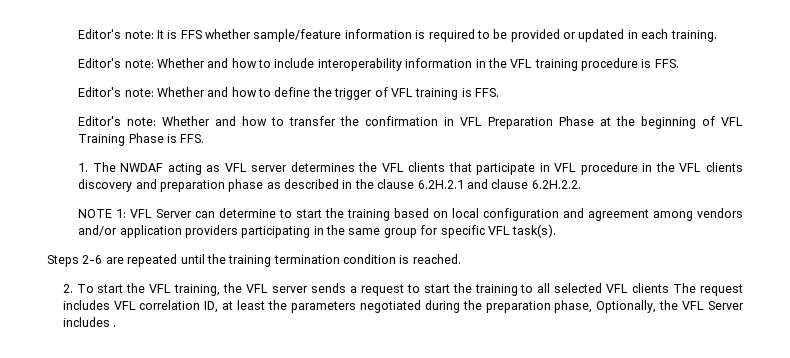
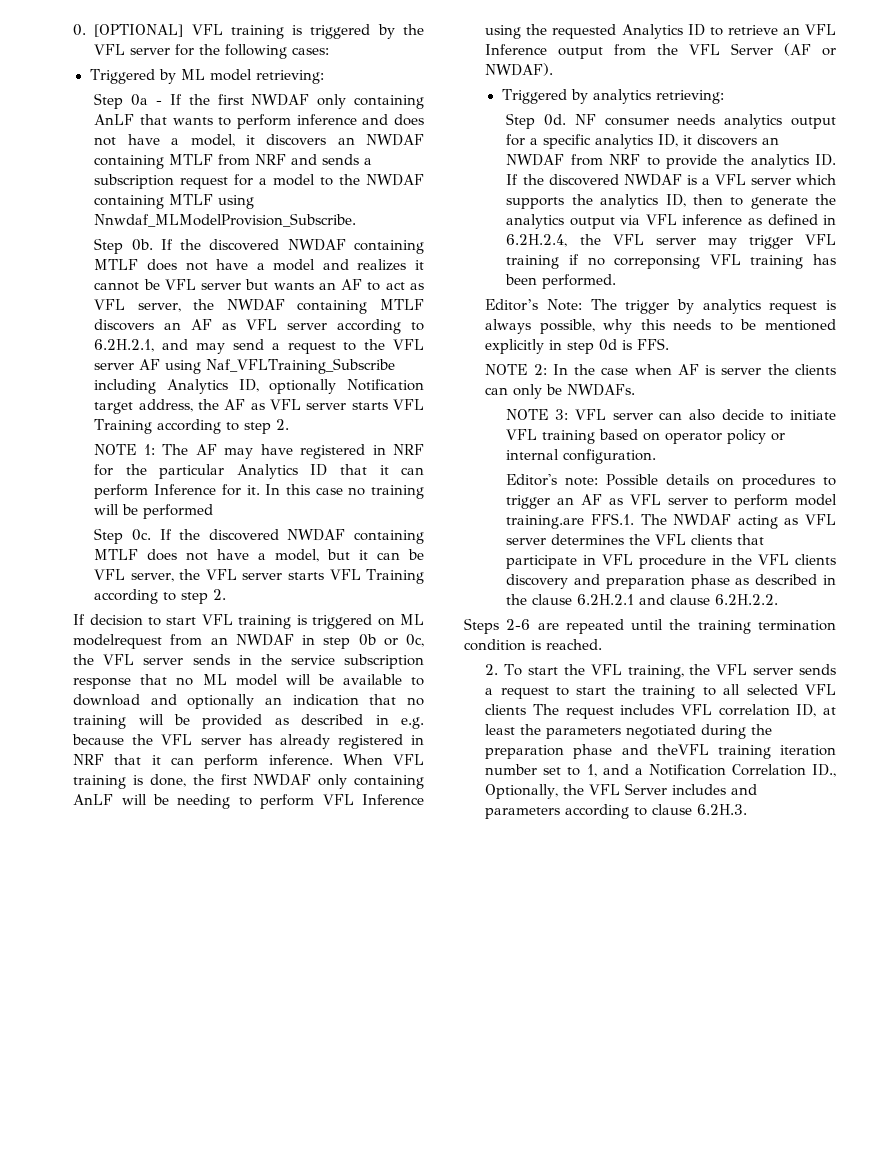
[78,29,717,42] [78,58,679,71] [78,87,500,100] [78,116,744,129] [78,133,205,146] [78,163,89,172] Editor's note: It is FFS whether sample/feature information is required to be provided or updated in each training. // Editor's note: Whether and how to include interoperability information in the VFL training procedure is FFS. // Editor's note: Whether and how to define the trigger of VFL training is FFS. // Editor's note: Whether and how to transfer the confirmation in VFL Preparation Phase at the beginning of VFL Training Phase is FFS. // 1. -> [73,24,424,39] [94,44,330,59] [89,69,324,84] [94,93,424,109] [94,114,424,129] [94,134,424,147] [94,154,373,169] [94,174,425,189] [94,194,255,209] [94,213,357,227] [94,238,424,254] [94,259,424,271] [94,279,425,291] [94,299,424,314] [94,319,424,334] [94,339,424,354] [94,358,396,374] [94,379,424,394] [94,399,424,414] [94,419,290,434] [94,444,424,459] [94,464,424,479] [94,484,424,499] [94,504,214,519] [94,528,424,544] [94,549,424,562] [94,569,425,584] [94,589,227,604] [73,614,424,629] [73,634,424,649] [73,654,424,669] [73,674,424,689] [73,694,424,709] [73,714,424,729] [72,734,424,749] [73,754,424,769] [73,774,424,789] [73,794,424,809] [485,24,836,39] [485,43,836,59] [485,63,554,76] [501,89,724,104] [506,113,836,129] [506,134,780,149] [506,154,836,169] [506,174,836,186] [506,194,836,209] [506,214,836,229] [506,234,836,249] [506,254,836,269] [505,274,617,289] [485,299,836,314] [485,319,836,334] [485,338,670,354] [485,364,836,375] [485,384,636,399] [506,409,836,421] [506,429,786,444] [506,449,657,464] [506,474,836,489] [506,494,837,509] [506,513,635,529] 0. [OPTIONAL] VFL training is triggered by the VFL server for the following cases: // Triggered by ML model retrieving: // Step 0a - If the first NWDAF only containing AnLF that wants to perform inference and does not have a model, it discovers an NWDAF containing MTLF from NRF and sends a subscription request for a model to the NWDAF containing MTLF using Nnwdaf_MLModelProvision_Subscribe. // Step 0b. If the discovered NWDAF containing MTLF does not have a model and realizes it cannot be VFL server but wants an AF to act as VFL server, the NWDAF containing MTLF discovers an AF as VFL server according to 6.2H.2.1, and may send a request to the VFL server AF using Naf_VFLTraining_Subscribe including Analytics ID, optionally Notification target address, the AF as VFL server starts VFL Training according to step 2. // NOTE 1: The AF may have registered in NRF for the particular Analytics ID that it can perform Inference for it. In this case no training will be performed // Step 0c. If the discovered NWDAF containing MTLF does not have a model, but it can be VFL server, the VFL server starts VFL Training according to step 2. // If decision to start VFL training is triggered on ML modelrequest from an NWDAF in step 0b or 0c, the VFL server sends in the service subscription response that no ML model will be available to download and optionally an indication that no training will be provided as described in e.g. because the VFL server has already registered in NRF that it can perform inference. When VFL training is done, the first NWDAF only containing AnLF will be needing to perform VFL Inference using the requested Analytics ID to retrieve an VFL Inference output from the VFL Server (AF or NWDAF). // Triggered by analytics retrieving: // Step 0d. NF consumer needs analytics output for a specific analytics ID, it discovers an NWDAF from NRF to provide the analytics ID. If the discovered NWDAF is a VFL server which supports the analytics ID, then to generate the analytics output via VFL inference as defined in 6.2H.2.4, the VFL server may trigger VFL training if no correponsing VFL training has been performed. // Editor’s Note: The trigger by analytics request is always possible, why this needs to be mentioned explicitly in step 0d is FFS. // NOTE 2: In the case when AF is server the clients can only be NWDAFs. // NOTE 3: VFL server can also decide to initiate VFL training based on operator policy or internal configuration. // Editor's note: Possible details on procedures to trigger an AF as VFL server to perform model training.are FFS.1.
[78,208,744,221] [78,224,557,238] // NOTE 1: VFL Server can determine to start the training based on local configuration and agreement among vendors and/or application providers participating in the same group for specific VFL task(s). -> (779, 599) none
[554,300,593,313] phase, -> [573,744,836,759] [485,764,836,777] phase and theVFL training iteration number set to 1, and a Notification Correlation ID.,
[112,325,116,327] . -> [731,784,758,795] [485,804,748,819] and parameters according to clause 6.2H.3.

